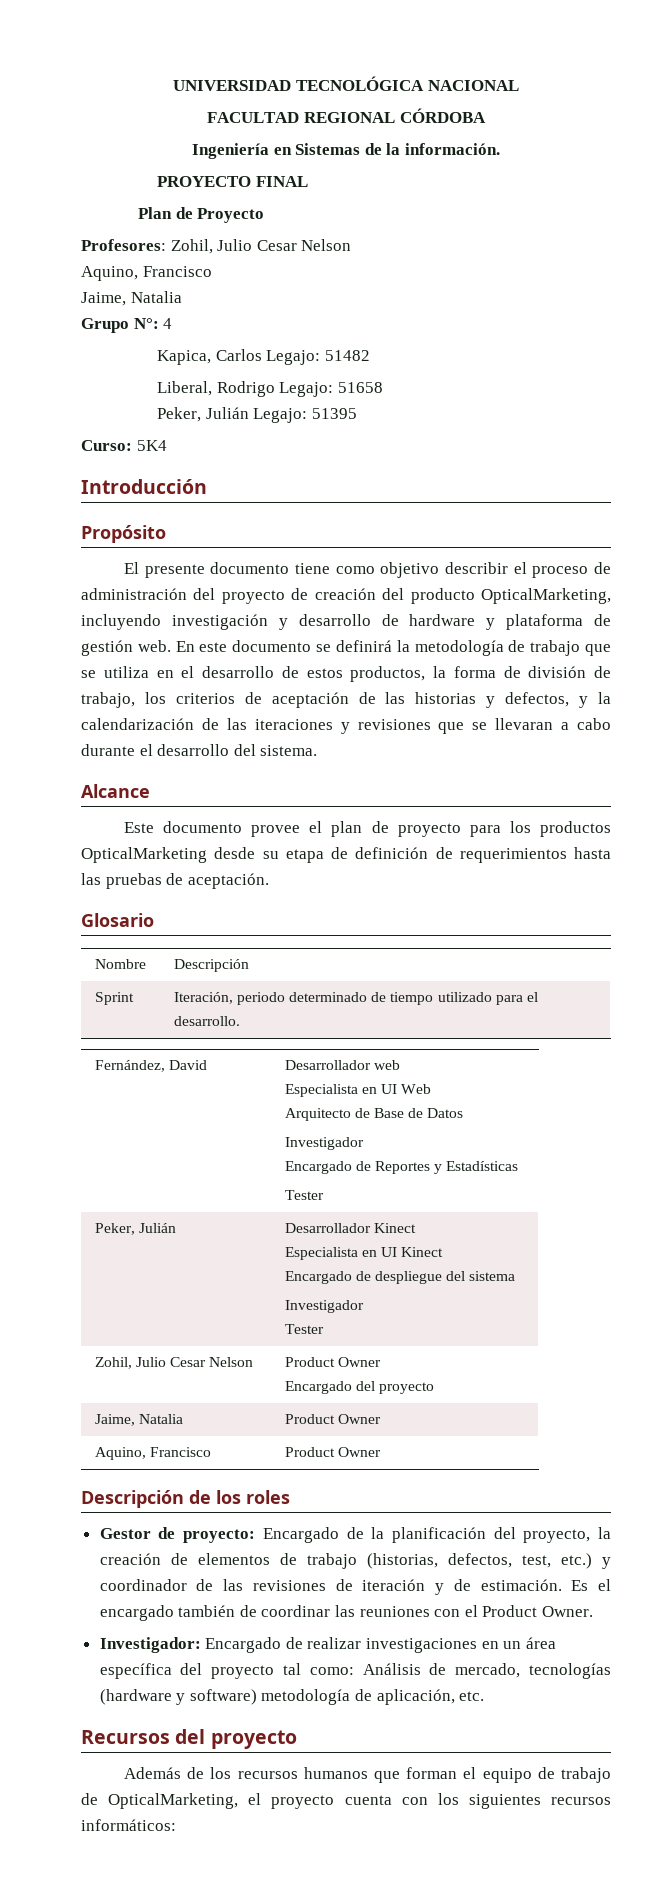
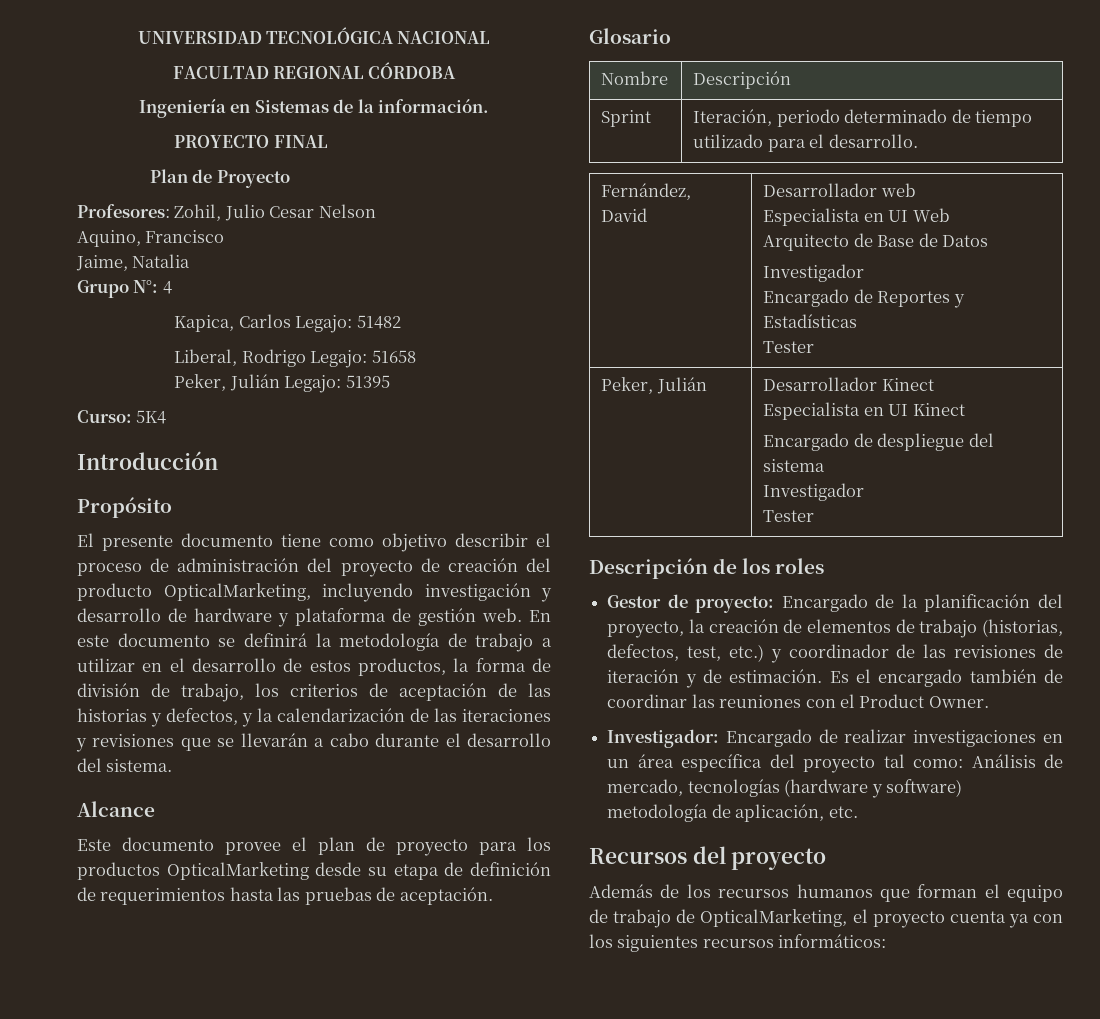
[585,644,611,656] [81,666,149,678] que se utiliza -> [542,638,552,647] [77,658,135,672] a utilizar
[495,718,554,730] llevaran -> [240,733,308,747] llevarán
[94,1357,254,1369] [284,1357,381,1367] [284,1381,434,1394] [94,1414,183,1426] [284,1414,381,1424] [94,1447,211,1460] [284,1447,381,1457] // Zohil, Julio Cesar Nelson | Product Owner // Encargado del proyecto // Jaime, Natalia | Product Owner // Aquino, Francisco | Product Owner -> (815, 516) none
(392, 1800) none -> [1008,914,1029,928] ya

